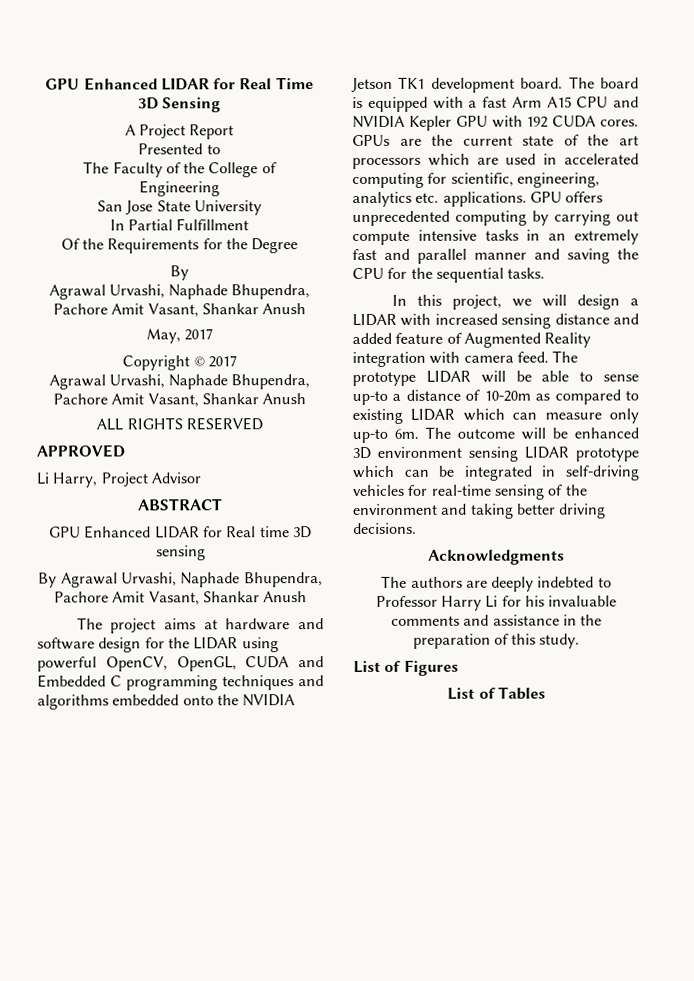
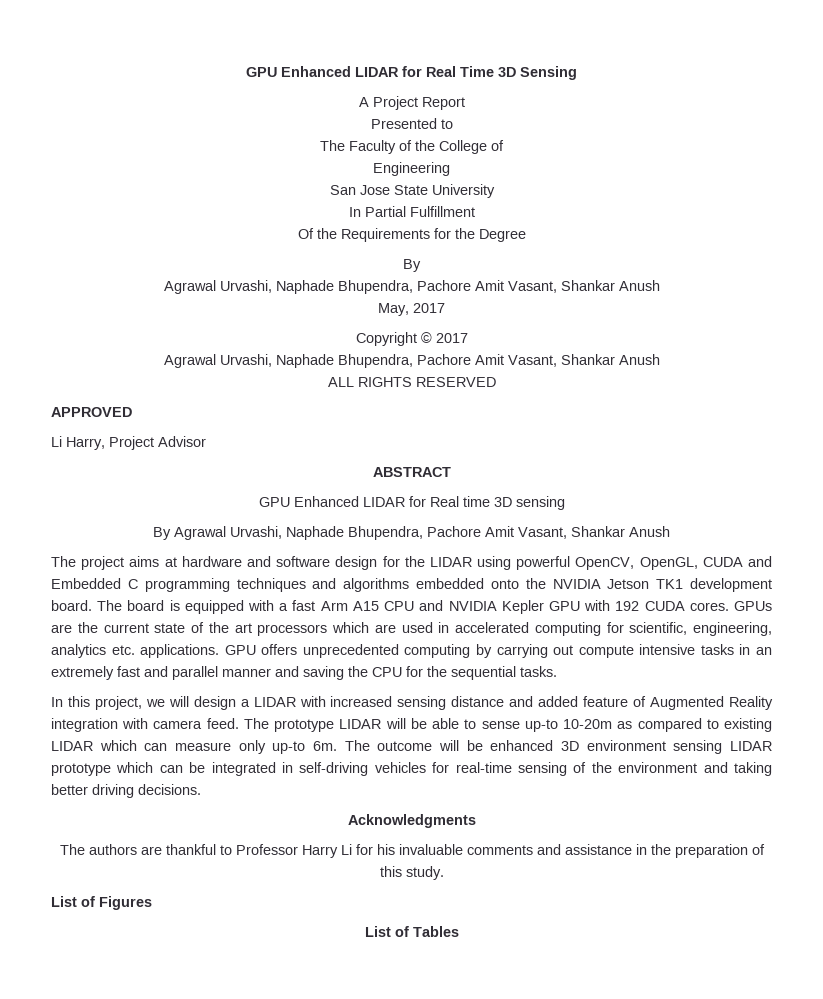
[392,389,481,401] a distance of -> (558, 725) none
[491,576,595,592] deeply indebted -> [165,844,216,855] thankful

